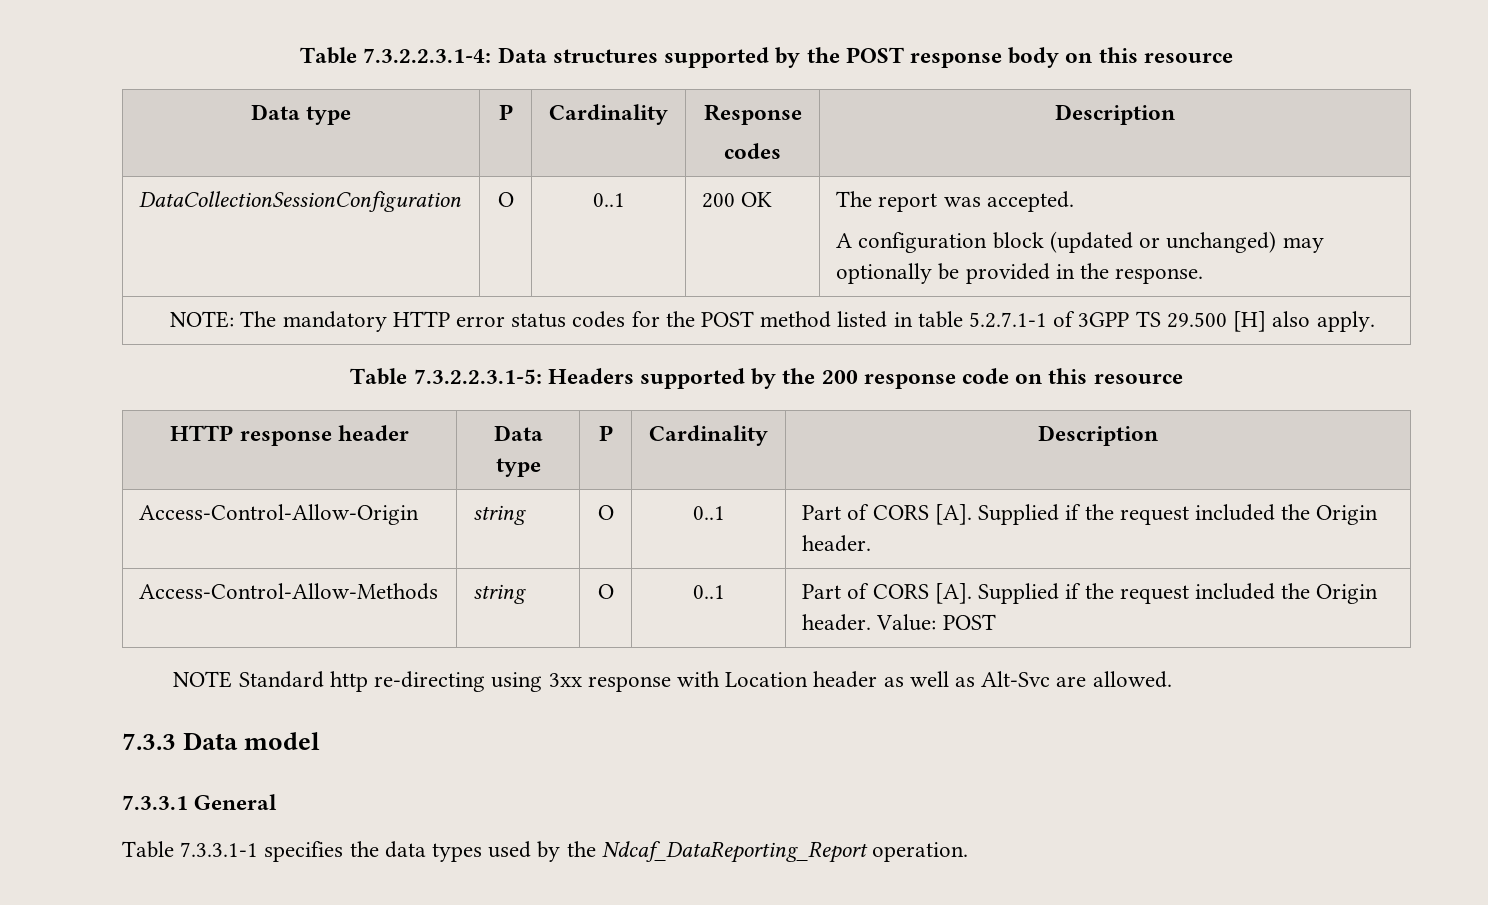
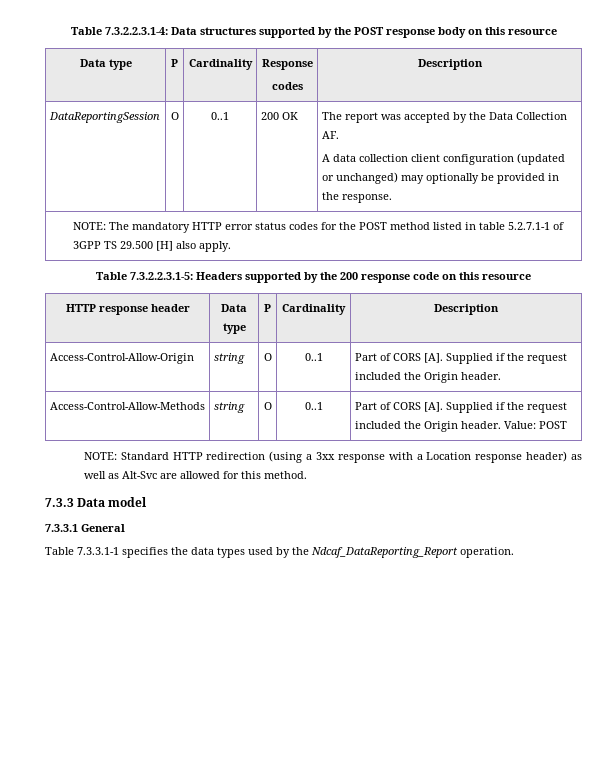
[139,191,462,212] DataCollectionSessionConfiguration -> [48,112,160,123] DataReportingSession
[986,191,1074,212] [836,232,1044,253] accepted. // A configuration block -> [403,112,567,123] [321,131,339,139] [321,154,514,165] accepted by the Data Collection AF. // A data collection client configuration
[173,671,878,692] NOTE Standard http re-directing using 3xx response with Location header -> [83,451,568,463] NOTE: Standard HTTP redirection (using a 3xx response with a Location response header)
[1092,671,1172,688] allowed. -> [179,471,307,479] allowed for this method.

